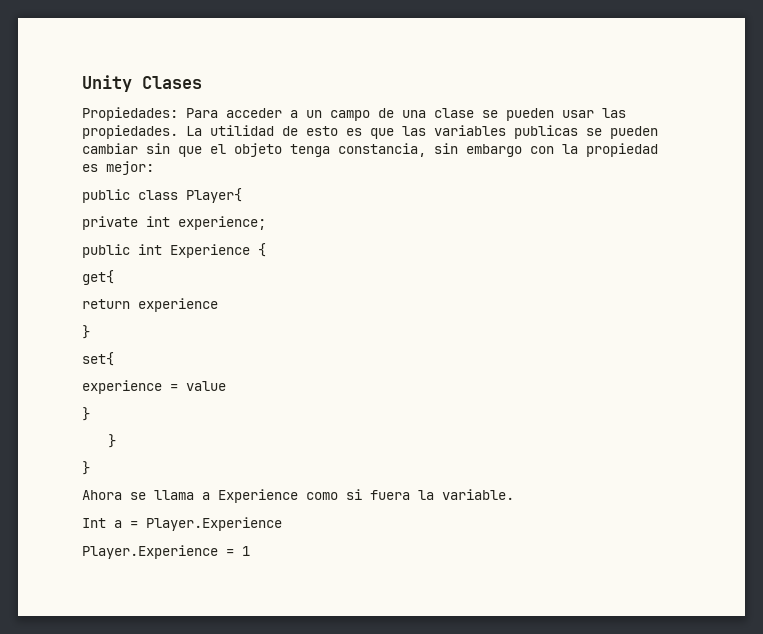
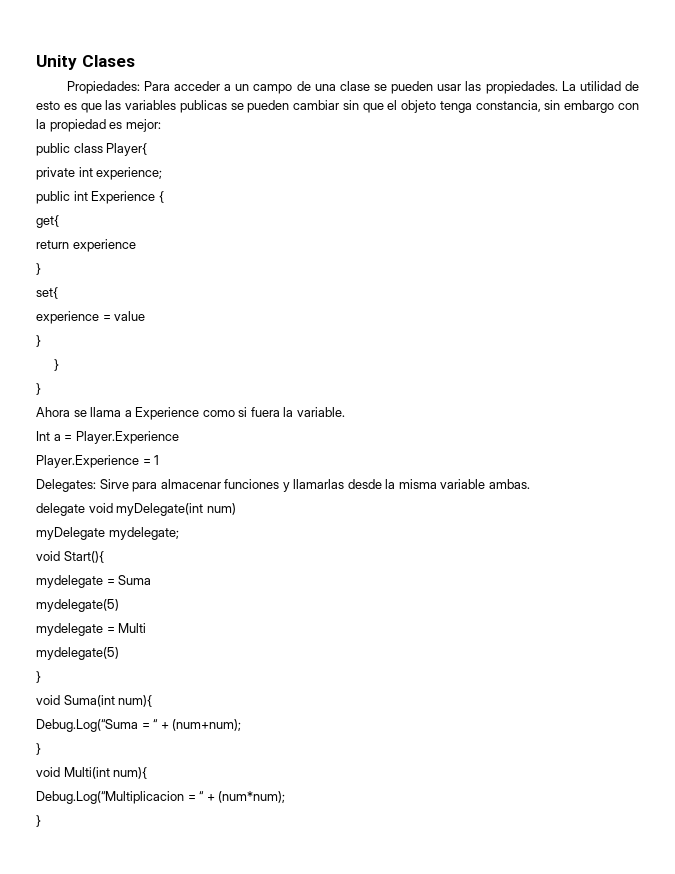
(250, 551) none -> [36,479,530,492] [36,503,236,516] [36,527,179,540] [36,551,104,563] [36,575,152,588] [36,599,119,612] [36,623,147,636] [36,647,119,660] [36,671,41,683] [36,695,153,707] [36,719,242,732] [36,743,41,755] [36,767,148,779] [36,791,286,804] [36,815,41,827] // Delegates: Sirve para almacenar funciones y llamarlas desde la misma variable ambas. // delegate void myDelegate(int num) // myDelegate mydelegate; // void Start(){ // mydelegate = Suma // mydelegate(5) // mydelegate = Multi // mydelegate(5) // } // void Suma(int num){ // Debug.Log(“Suma = “ + (num+num); // } // void Multi(int num){ // Debug.Log(“Multiplicacion = “ + (num*num); // }

